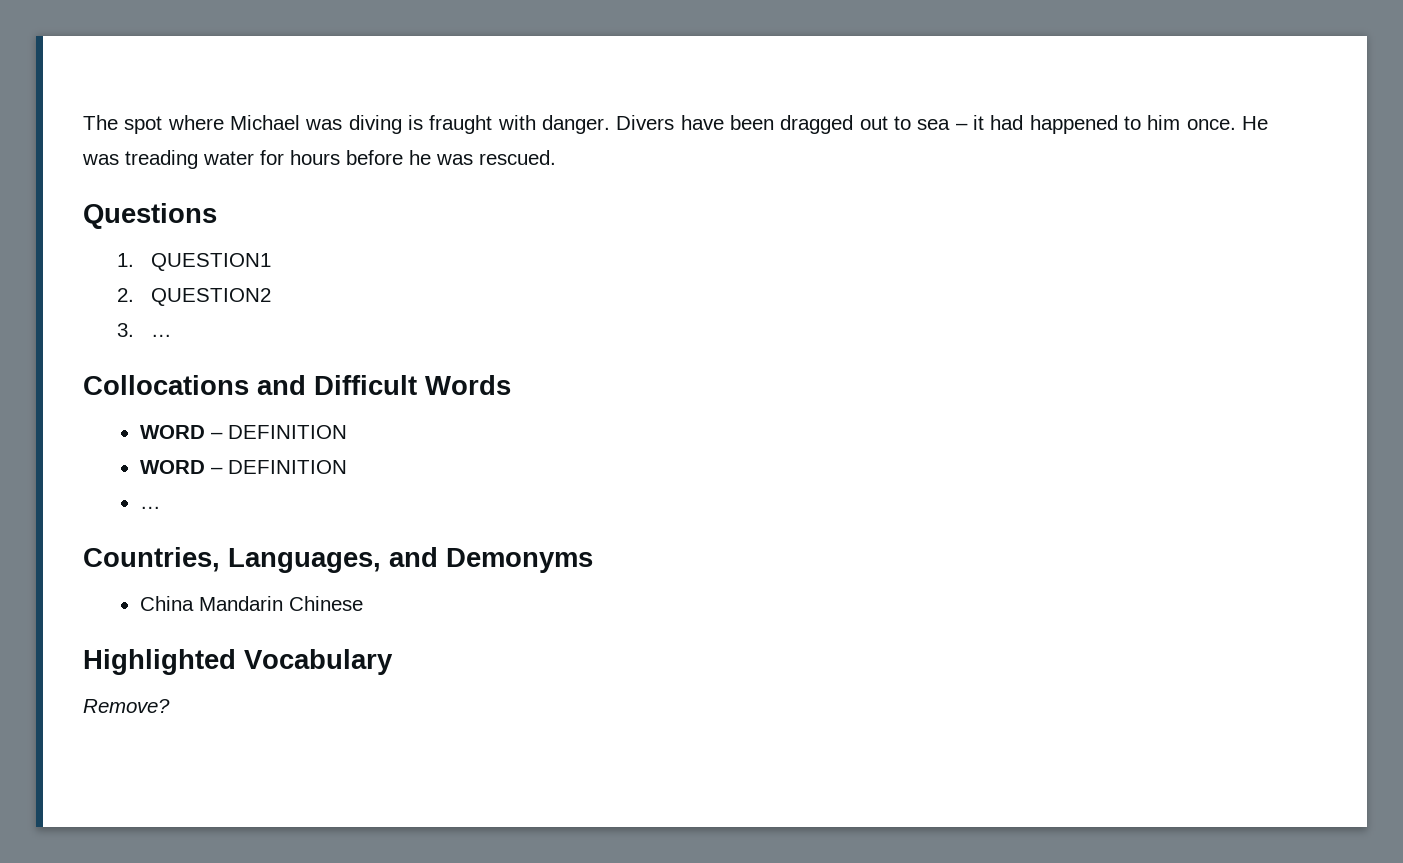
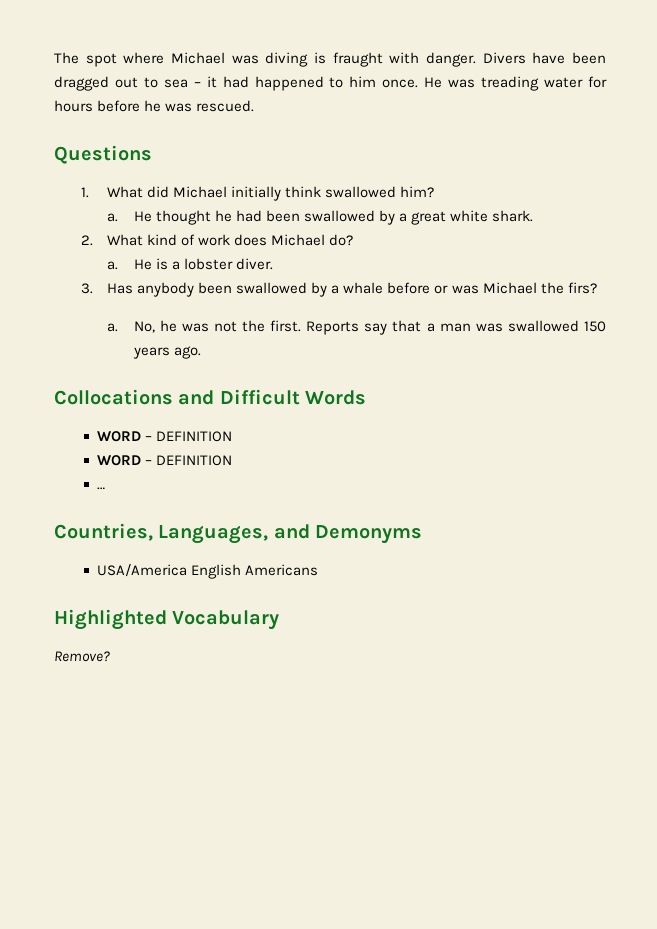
[151,253,272,271] [117,288,272,306] [117,323,173,337] QUESTION1 // 2. QUESTION2 // 3. … -> [107,186,435,201] [107,210,534,225] [80,234,354,246] [107,258,273,270] [80,282,597,297] [107,320,606,335] [132,346,201,359] What did Michael initially think swallowed him? // a. He thought he had been swallowed by a great white shark. // 2. What kind of work does Michael do? // a. He is a lobster diver. // 3. Has anybody been swallowed by a whale before or was Michael the firs? // a. No, he was not the first. Reports say that a man was swallowed 150 years ago.
[139,596,363,611] China Mandarin Chinese -> [97,564,319,579] USA/America English Americans

